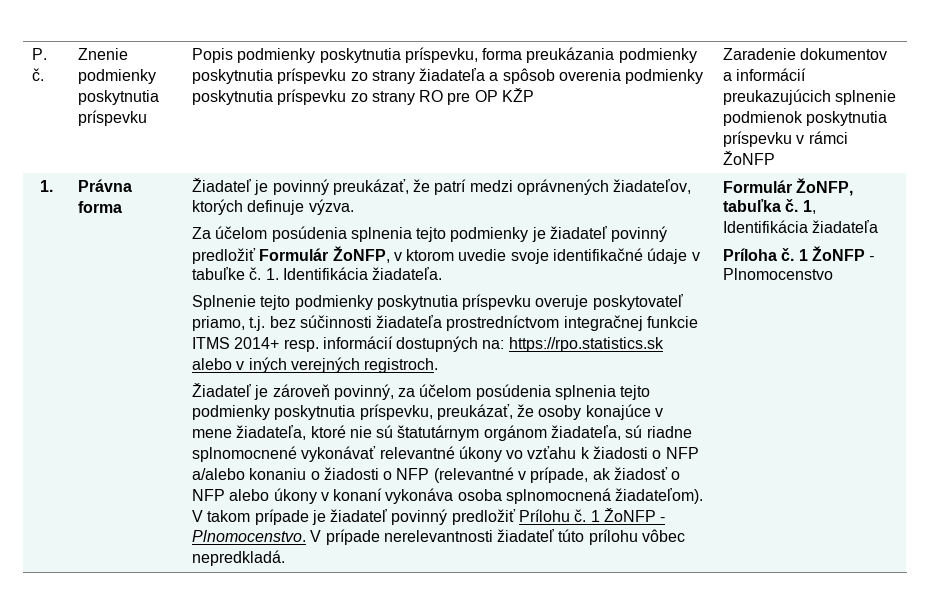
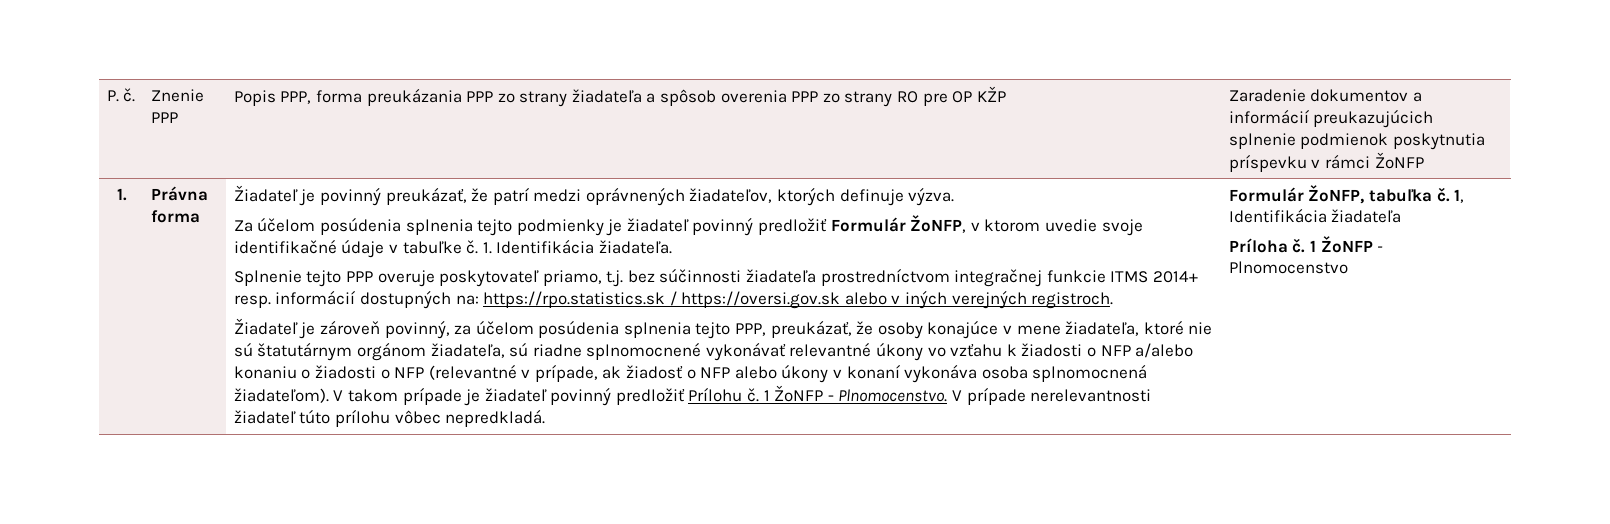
[77,69,156,84] [77,90,159,105] [77,110,147,126] [191,47,697,63] [191,68,347,84] podmienky poskytnutia príspevku | Popis podmienky poskytnutia príspevku, forma preukázania podmienky poskytnutia príspevku -> [150,112,178,123] [233,88,494,106] PPP | Popis PPP, forma preukázania PPP
[625,69,704,84] [191,89,347,105] podmienky poskytnutia príspevku -> [791,91,819,102] PPP
[294,294,532,310] podmienky poskytnutia príspevku -> [345,271,373,282] PPP
(664, 344) none -> [669,291,841,309] / https://oversi.gov.sk
[191,404,433,420] podmienky poskytnutia príspevku, -> [735,323,767,336] PPP,

